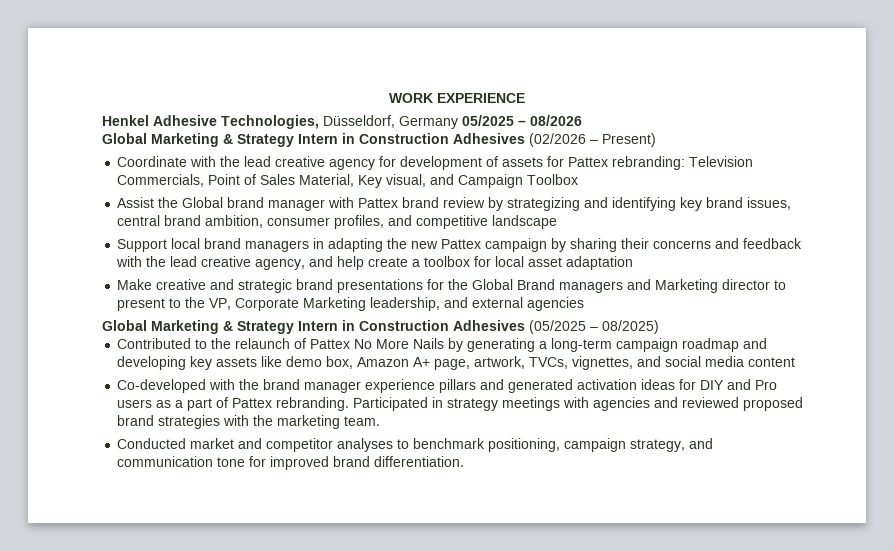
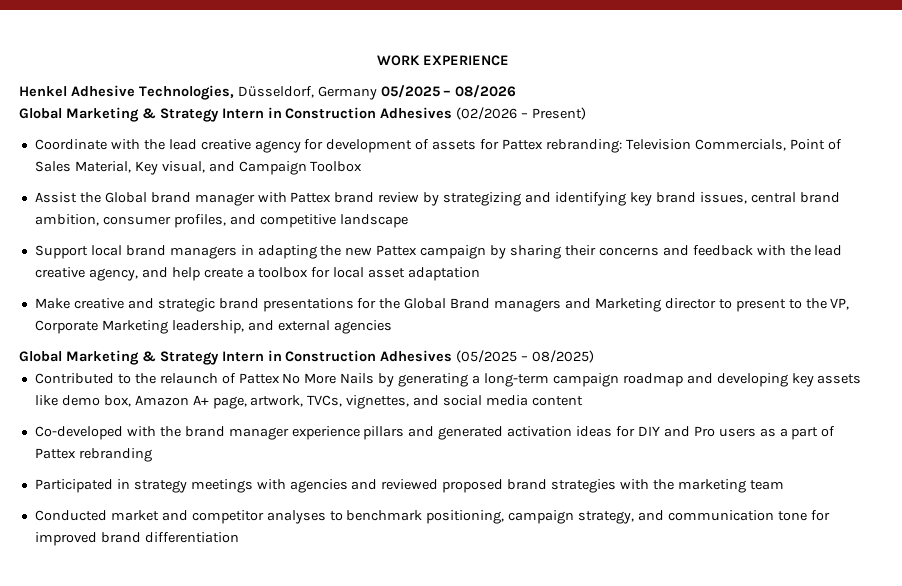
[276,397,350,411] rebranding. -> [78,448,152,462] rebranding //
[344,416,381,426] team. -> [749,480,784,490] team
[374,456,465,467] differentiation. -> [144,532,239,543] differentiation

